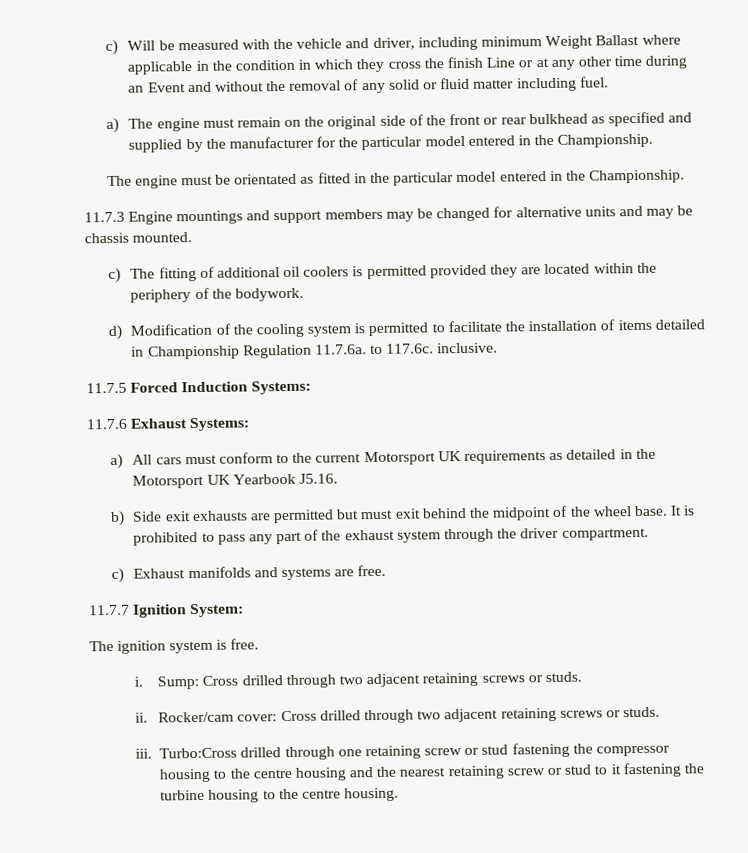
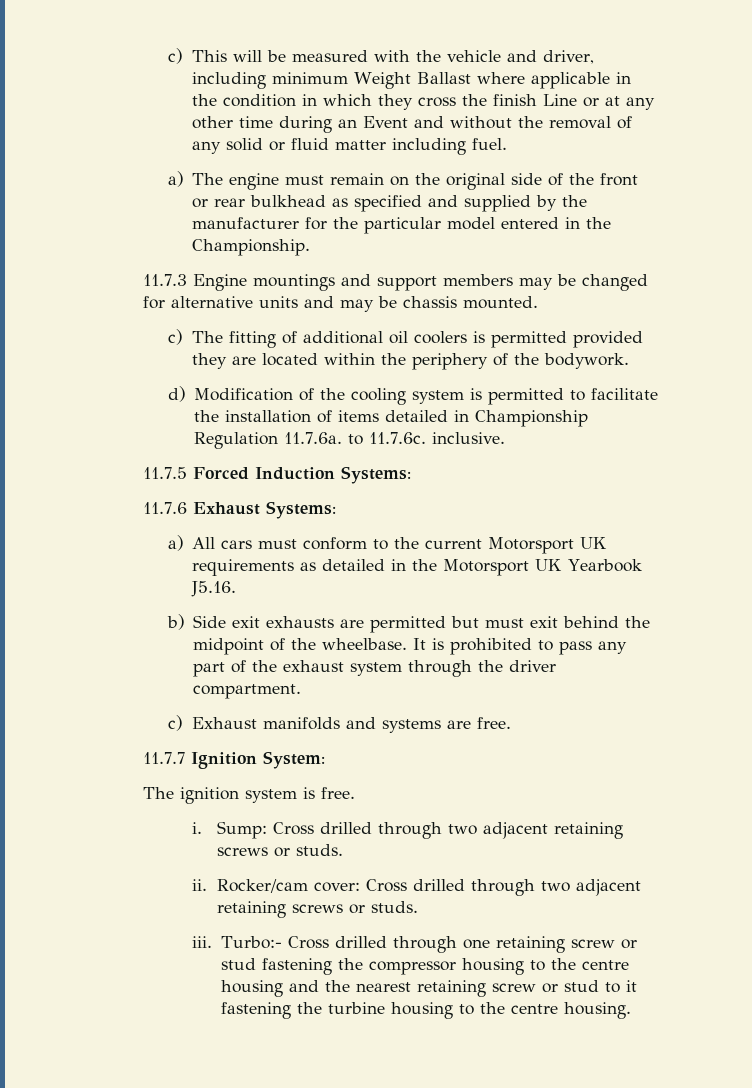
[104,39,156,56] c) Will -> [167,48,263,64] c) This will
[106,169,686,189] // The engine must be orientated as fitted in the particular model entered in the Championship. -> (311, 247) none
[386,343,435,354] 117.6c. -> [369,432,427,444] 11.7.6c.
[592,505,668,517] wheel base. -> [322,638,408,650] wheelbase.
[159,747,238,759] Turbo:Cross -> [221,936,330,949] Turbo:- Cross

